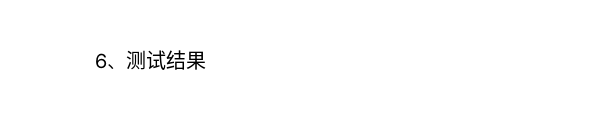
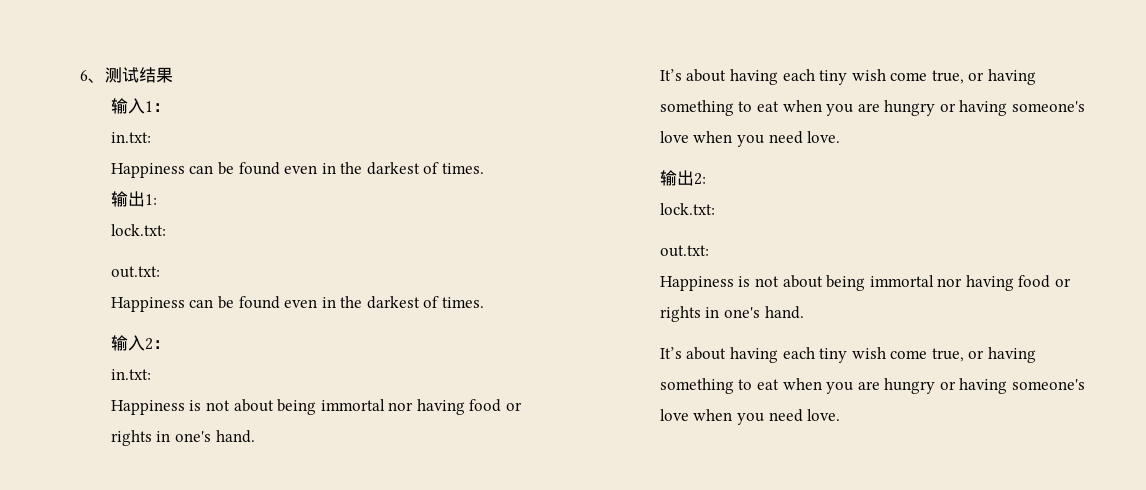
(206, 60) none -> [110,98,170,114] [110,132,151,143] [110,162,485,178] [110,191,157,207] [110,224,166,236] [110,266,160,278] [110,296,485,312] [110,335,170,351] [110,369,151,380] [110,399,523,415] [110,430,255,446] [659,69,1037,85] [659,100,1086,116] [659,131,841,147] [659,170,706,186] [659,203,715,215] [659,245,709,257] [659,275,1072,291] [659,306,804,322] [659,347,1037,363] [659,378,1086,394] [659,409,841,425] // 输入1： // in.txt: // Happiness can be found even in the darkest of times. // 输出1: // lock.txt: // out.txt: // Happiness can be found even in the darkest of times. // 输入2： // in.txt: // Happiness is not about being immortal nor having food or rights in one's hand. // It’s about having each tiny wish come true, or having something to eat when you are hungry or having someone's love when you need love. // 输出2: // lock.txt: // out.txt: // Happiness is not about being immortal nor having food or rights in one's hand. // It’s about having each tiny wish come true, or having something to eat when you are hungry or having someone's love when you need love.

